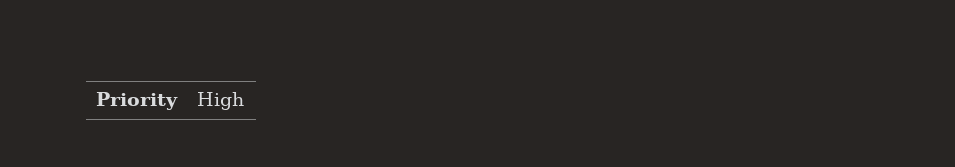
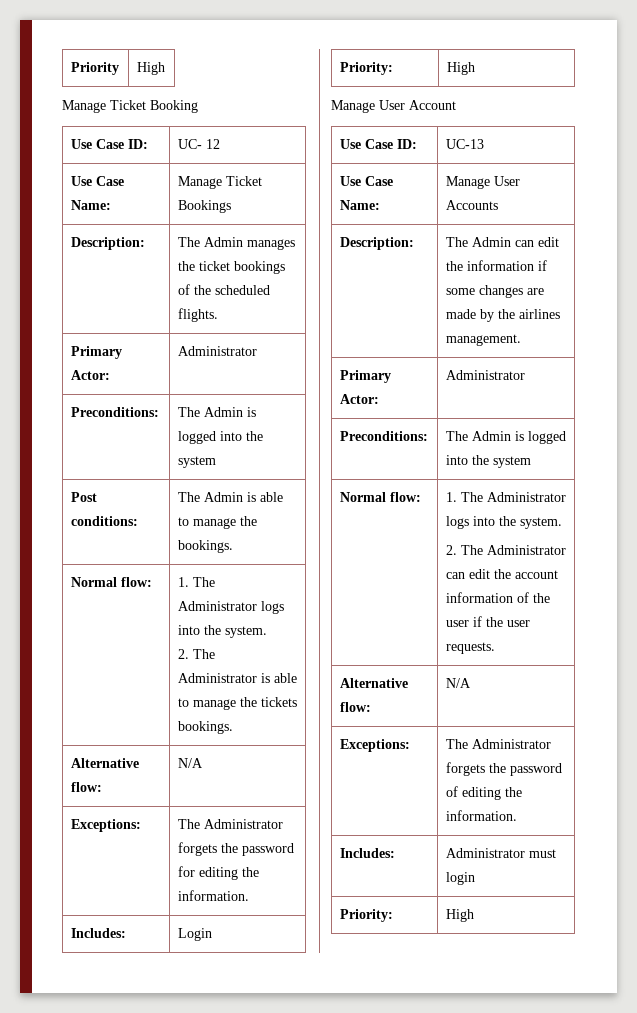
(244, 101) none -> [62,100,198,113] [70,139,148,149] [177,139,220,149] [70,176,124,186] [70,200,111,210] [177,176,262,189] [177,200,231,213] [70,237,145,250] [177,237,295,250] [177,261,285,274] [177,284,270,295] [177,308,218,322] [70,346,122,359] [70,370,110,380] [177,346,257,356] [70,407,159,417] [177,407,256,417] [177,431,263,444] [177,456,216,468] [70,492,97,502] [70,516,138,526] [177,492,283,502] [177,516,257,529] [177,540,233,553] [70,577,152,587] [177,577,215,587] [177,601,284,614] [177,625,267,638] [177,649,215,659] [177,673,297,683] [177,697,297,710] [177,721,233,734] [70,758,139,768] [70,782,102,792] [177,758,203,768] [70,819,141,832] [177,819,283,829] [177,842,294,856] [177,866,259,880] [177,890,249,901] [70,928,126,938] [177,928,212,941] [339,62,393,75] [446,62,475,75] [331,100,456,113] [339,139,417,149] [445,139,484,149] [339,176,393,186] [339,200,380,210] [445,176,520,189] [445,200,498,210] [339,237,414,250] [445,237,559,247] [445,260,547,271] [445,285,544,298] [445,309,560,322] [445,334,521,346] [339,370,391,383] [339,394,379,404] [445,370,525,380] [339,431,428,441] [445,431,566,444] [445,455,531,468] [339,492,421,502] [445,492,566,502] [445,516,562,529] [445,545,566,555] [445,569,558,579] [445,592,550,603] [445,616,530,627] [445,642,495,654] [339,678,408,688] [339,702,371,712] [445,678,471,688] [339,739,410,752] [445,739,551,749] [445,762,562,776] [445,786,522,800] [445,810,517,821] [339,848,395,858] [445,848,556,858] [445,872,475,885] [339,909,393,922] [445,909,474,922] // Manage Ticket Booking // Use Case ID: | UC- 12 // Use Case Name: | Manage Ticket Bookings // Description: | The Admin manages the ticket bookings of the scheduled flights. // Primary Actor: | Administrator // Preconditions: | The Admin is logged into the system // Post conditions: | The Admin is able to manage the bookings. // Normal flow: | 1. The Administrator logs into the system. // 2. The Administrator is able to manage the tickets bookings. // Alternative flow: | N/A // Exceptions: | The Administrator forgets the password for editing the information. // Includes: | Login // Priority: | High // Manage User Account // Use Case ID: | UC-13 // Use Case Name: | Manage User Accounts // Description: | The Admin can edit the information if some changes are made by the airlines management. // Primary Actor: | Administrator // Preconditions: | The Admin is logged into the system // Normal flow: | 1. The Administrator logs into the system. // 2. The Administrator can edit the account information of the user if the user requests. // Alternative flow: | N/A // Exceptions: | The Administrator forgets the password of editing the information. // Includes: | Administrator must login // Priority: | High

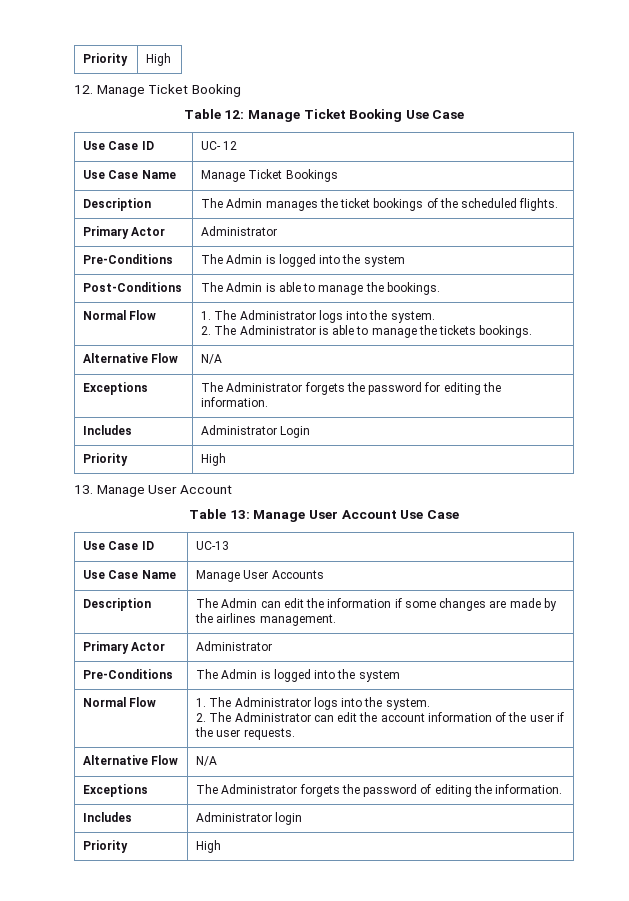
[70,62,119,75] [136,62,165,75] [62,100,198,113] [70,139,148,149] Priority | High // Manage Ticket Booking // Use Case ID: -> [83,53,129,66] [146,53,172,66] [74,84,241,97] [183,109,465,122] [83,141,154,150] Priority | High // 12. Manage Ticket Booking // Table 12: Manage Ticket Booking Use Case // Use Case ID
[70,200,111,210] Name: -> [141,170,176,179] Name
[70,237,145,250] Description: -> [83,198,152,211] Description
[70,370,110,380] [177,346,257,356] [70,407,159,417] [177,407,256,417] [177,431,263,444] [177,456,216,468] [70,492,97,502] [70,516,138,526] Actor: | Administrator // Preconditions: | The Admin is logged into the system // Post conditions: -> [131,227,166,236] [201,226,278,236] [83,254,174,264] [201,254,405,267] [83,282,183,292] Actor | Administrator // Pre-Conditions | The Admin is logged into the system // Post-Conditions
[120,577,152,587] flow: -> [129,310,157,320] Flow
[70,782,102,792] [177,758,203,768] [70,819,141,832] flow: | N/A // Exceptions: -> [151,353,179,363] [201,354,223,364] [83,382,149,395] Flow | N/A // Exceptions
[70,928,126,938] Includes: | -> [83,425,133,435] [201,425,278,435] Includes | Administrator
[339,62,393,75] [446,62,475,75] [331,100,456,113] [339,139,417,149] Priority: | High // Manage User Account // Use Case ID: -> [83,453,129,466] [201,453,227,466] [74,485,232,497] [189,509,459,522] [83,541,154,550] Priority | High // 13. Manage User Account // Table 13: Manage User Account Use Case // Use Case ID
[339,200,380,210] Name: -> [141,570,176,579] Name
[339,237,414,250] Description: -> [83,598,152,611] Description
[339,394,379,404] [445,370,525,380] [339,431,428,441] Actor: | Administrator // Preconditions: -> [131,642,166,651] [196,641,273,651] [83,669,174,679] Actor | Administrator // Pre-Conditions
[389,492,421,502] flow: -> [129,697,157,707] Flow
[339,702,371,712] [445,678,471,688] [339,739,410,752] flow: | N/A // Exceptions: -> [151,755,179,765] [196,756,218,766] [83,784,149,797] Flow | N/A // Exceptions
[339,848,395,858] [445,848,556,858] Includes: | Administrator must -> [83,812,133,822] [196,812,273,822] Includes | Administrator
[339,909,393,922] Priority: -> [83,840,129,853] Priority

